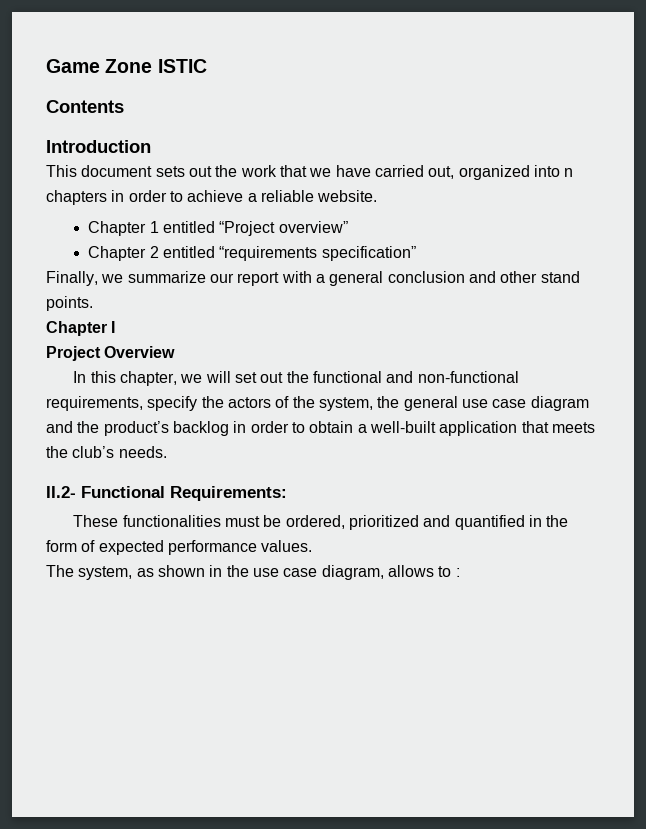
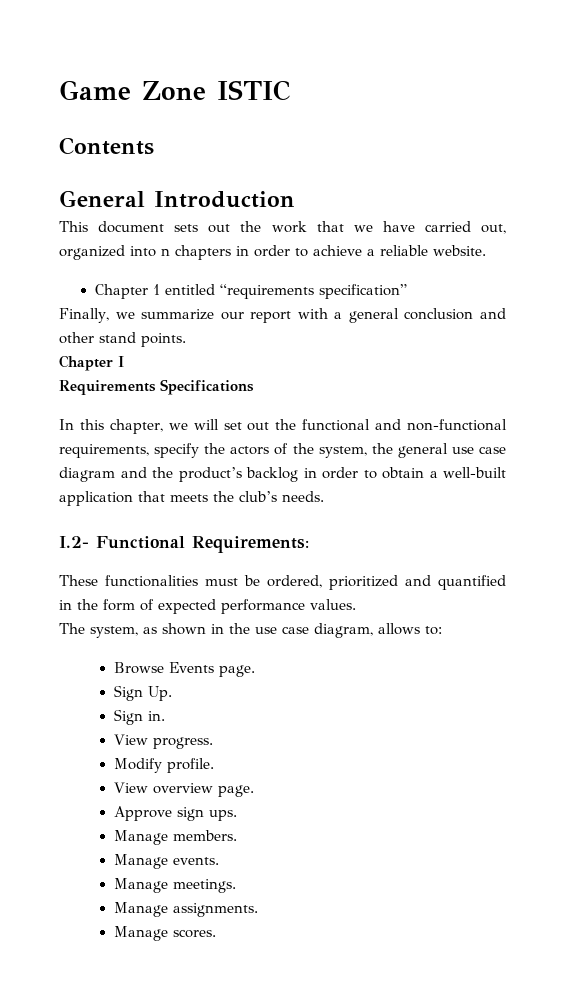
(124, 106) none -> [59,190,145,207] General
[219,221,348,236] [88,246,216,261] “Project overview” // Chapter 2 entitled -> (215, 289) none
[46,346,176,361] Project Overview -> [59,379,254,395] Requirements Specifications
[46,486,76,498] II.2- -> [59,536,89,548] I.2-
[438,566,460,577] to : -> [425,626,442,635] [113,662,255,677] [113,685,172,701] [113,709,165,725] [113,734,213,749] [113,758,214,773] [113,782,254,797] [113,806,237,821] [113,830,237,845] [113,854,219,869] [113,878,236,893] [113,902,258,917] [113,926,216,941] to: // Browse Events page. // Sign Up. // Sign in. // View progress. // Modify profile. // View overview page. // Approve sign ups. // Manage members. // Manage events. // Manage meetings. // Manage assignments. // Manage scores.

